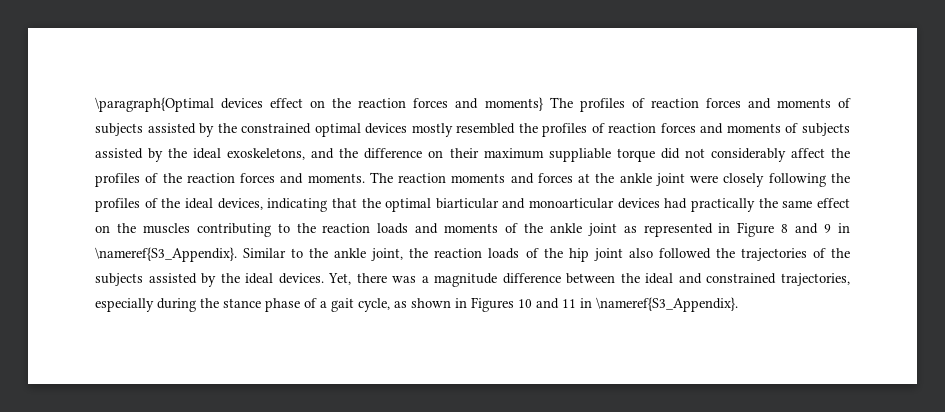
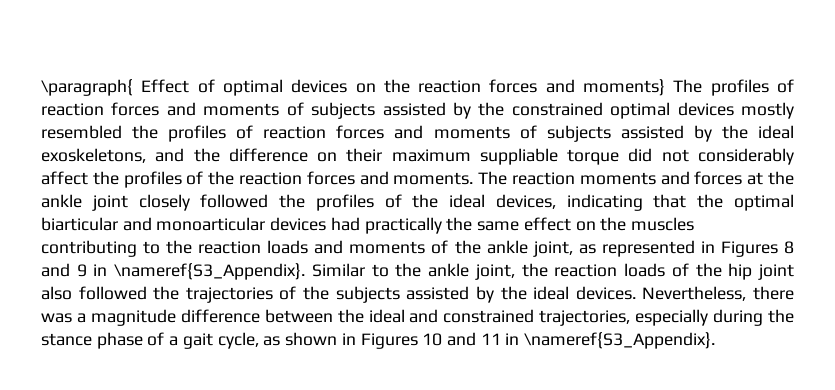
[95,97,304,112] \paragraph{Optimal devices effect -> [41,79,348,96] \paragraph{ Effect of optimal devices
[690,173,826,187] were closely following -> [138,194,269,211] closely followed
[587,223,617,236] joint -> [532,241,573,257] joint,
[737,222,775,237] Figure -> [720,241,778,257] Figures
[328,273,352,285] Yet, -> [642,286,747,301] Nevertheless,

